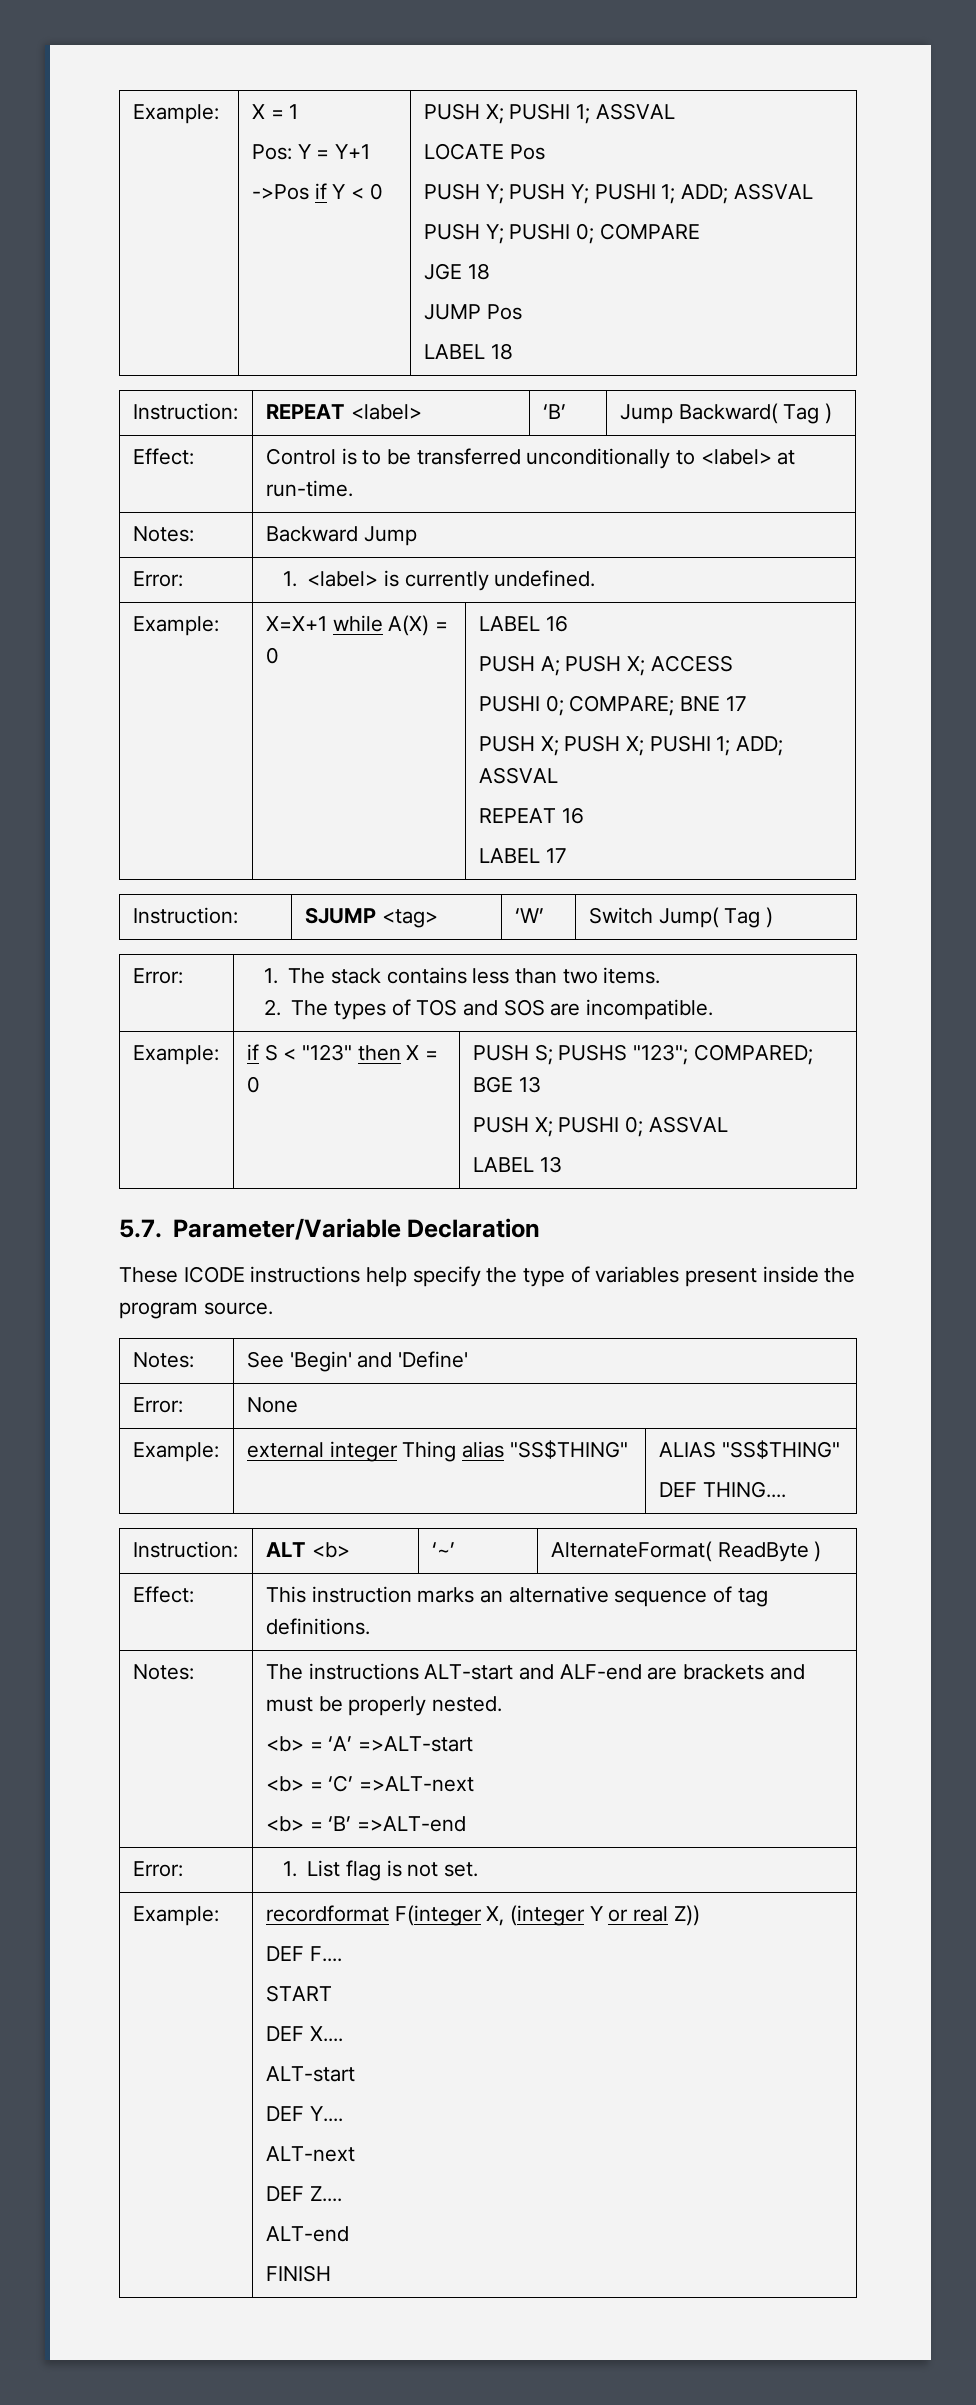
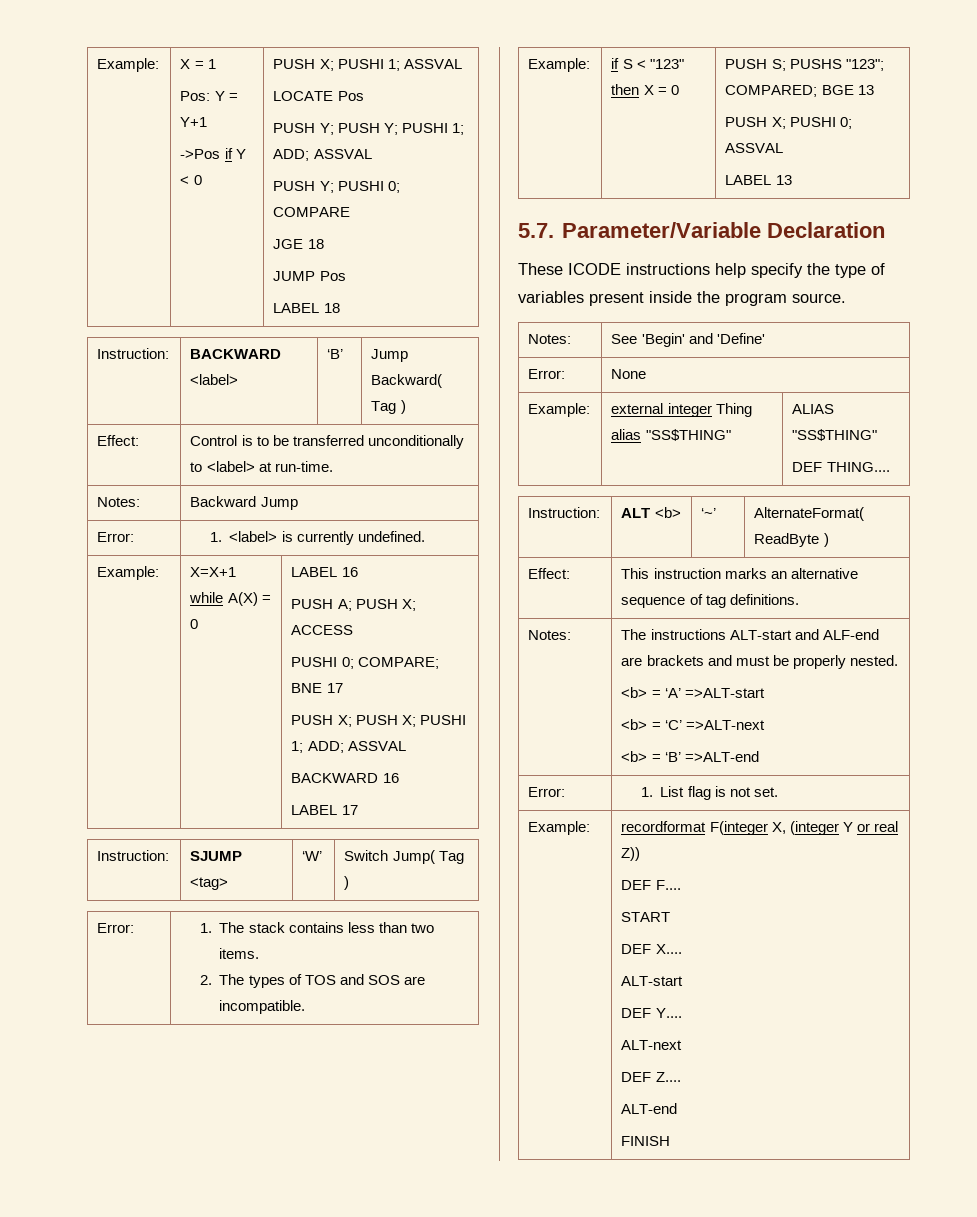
[265,404,345,419] REPEAT -> [190,349,282,359] BACKWARD
[478,808,556,823] REPEAT -> [291,773,379,783] BACKWARD

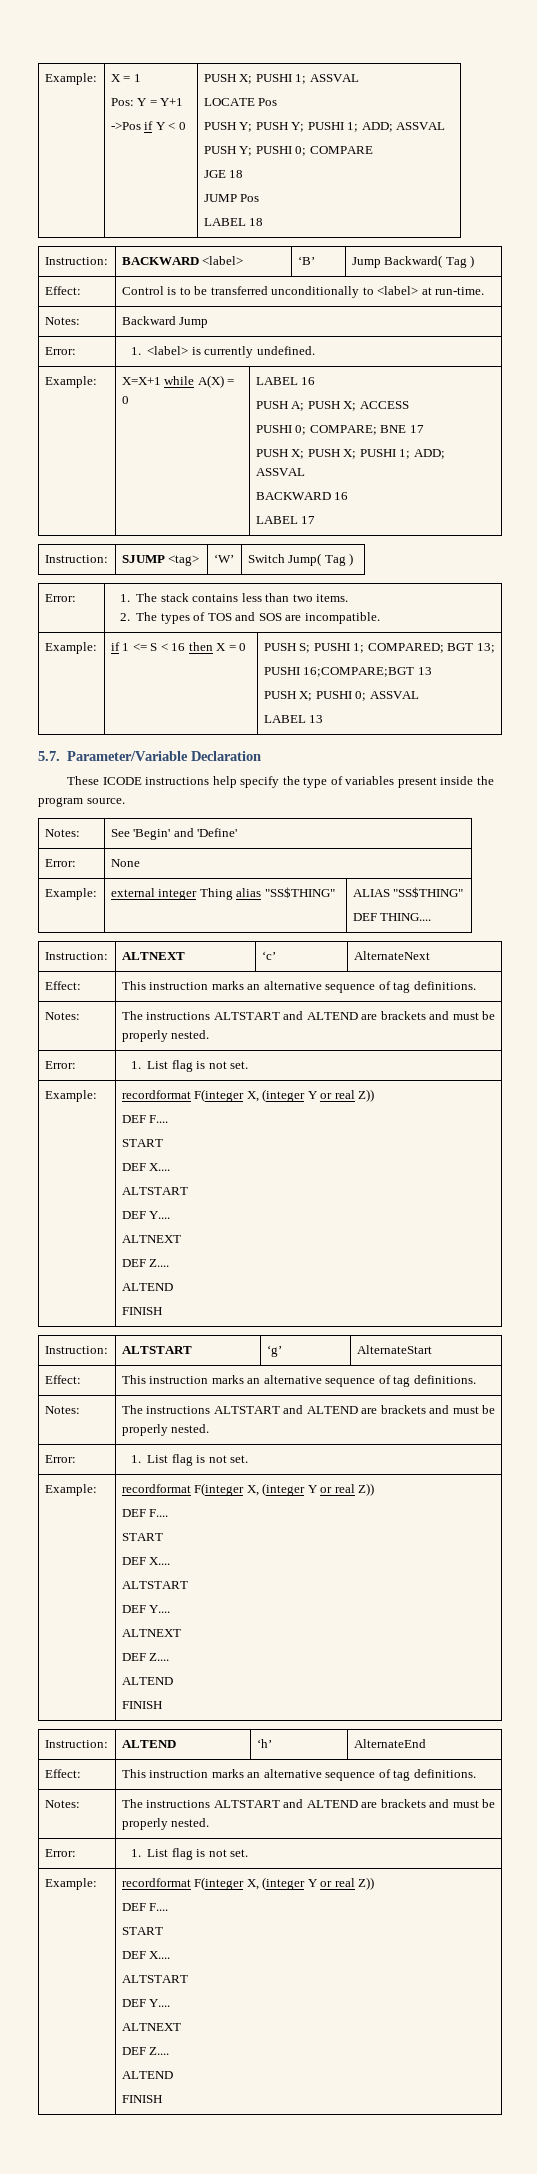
(620, 63) none -> [122,643,147,651] 1 <=
[649,59,684,69] "123" -> [171,643,186,651] 16
[789,59,884,71] [725,85,854,97] PUSHS "123"; COMPARED; BGE -> [313,643,495,653] [263,667,415,677] PUSHI 1; COMPARED; BGT 13; // PUSHI 16;COMPARE;BGT
[621,507,681,518] [701,508,717,518] [754,507,865,521] [754,533,829,547] ALT <b> | ‘~’ | AlternateFormat( ReadByte ) -> [121,952,185,960] [261,951,276,960] [353,951,430,960] ALTNEXT | ‘c’ | AlternateNext
[729,629,879,640] [621,655,898,669] [621,687,765,698] [621,719,765,730] [621,751,759,762] ALT-start and ALF-end are brackets and must be properly nested. // <b> = ‘A’ =>ALT-start // <b> = ‘C’ =>ALT-next // <b> = ‘B’ =>ALT-end -> [213,1011,496,1020] [121,1030,210,1042] ALTSTART and ALTEND are brackets and must be properly nested.
[621,976,684,986] [621,1008,682,1018] [621,1040,683,1050] [621,1072,681,1082] [621,1103,678,1114] [621,1136,671,1146] ALT-start // DEF Y.... // ALT-next // DEF Z.... // ALT-end // FINISH -> [121,1187,188,1195] [121,1211,171,1219] [121,1235,181,1243] [121,1259,170,1267] [121,1283,173,1291] [121,1307,162,1315] [44,1346,108,1354] [121,1346,192,1354] [266,1345,282,1357] [356,1345,432,1354] [44,1375,81,1384] [121,1375,476,1387] [44,1406,80,1414] [121,1405,496,1414] [121,1424,210,1436] [44,1455,76,1463] [130,1454,249,1466] [44,1484,97,1496] [121,1483,375,1496] [121,1509,169,1517] [121,1533,163,1541] [121,1557,171,1565] [121,1581,188,1589] [121,1605,171,1613] [121,1629,181,1637] [121,1653,170,1661] [121,1677,173,1685] [121,1701,162,1709] [44,1740,108,1748] [121,1740,176,1748] [256,1739,272,1748] [353,1739,426,1748] [44,1769,81,1778] [121,1769,476,1781] [44,1800,80,1808] [121,1799,496,1808] [121,1818,210,1830] [44,1849,76,1857] [130,1848,249,1860] [44,1878,97,1890] [121,1877,375,1890] [121,1903,169,1911] [121,1927,163,1935] [121,1951,171,1959] [121,1975,188,1983] [121,1999,171,2007] [121,2023,181,2031] [121,2047,170,2055] [121,2071,173,2079] [121,2095,162,2103] ALTSTART // DEF Y.... // ALTNEXT // DEF Z.... // ALTEND // FINISH // Instruction: | ALTSTART | ‘g’ | AlternateStart // Effect: | This instruction marks an alternative sequence of tag definitions. // Notes: | The instructions ALTSTART and ALTEND are brackets and must be properly nested. // Error: | 1. List flag is not set. // Example: | recordformat F(integer X, (integer Y or real Z)) // DEF F.... // START // DEF X.... // ALTSTART // DEF Y.... // ALTNEXT // DEF Z.... // ALTEND // FINISH // Instruction: | ALTEND | ‘h’ | AlternateEnd // Effect: | This instruction marks an alternative sequence of tag definitions. // Notes: | The instructions ALTSTART and ALTEND are brackets and must be properly nested. // Error: | 1. List flag is not set. // Example: | recordformat F(integer X, (integer Y or real Z)) // DEF F.... // START // DEF X.... // ALTSTART // DEF Y.... // ALTNEXT // DEF Z.... // ALTEND // FINISH

